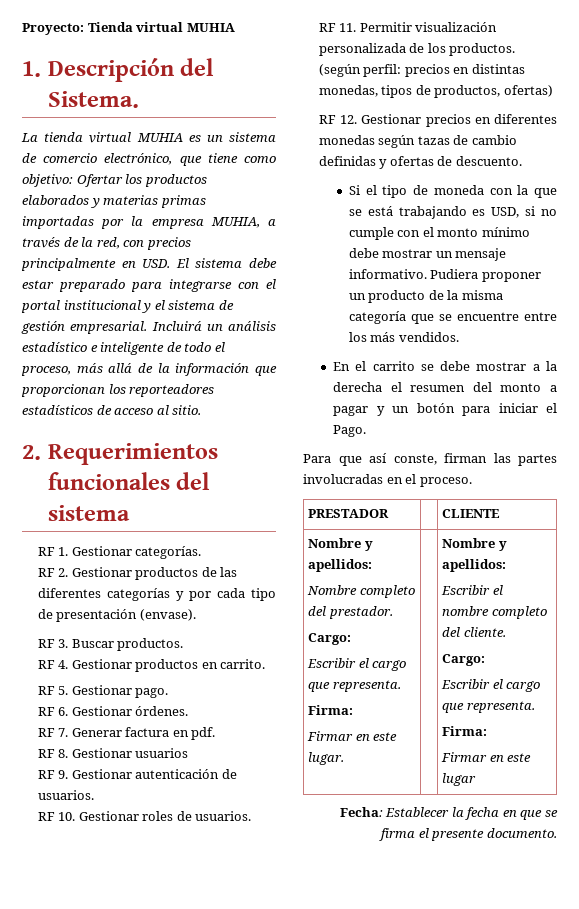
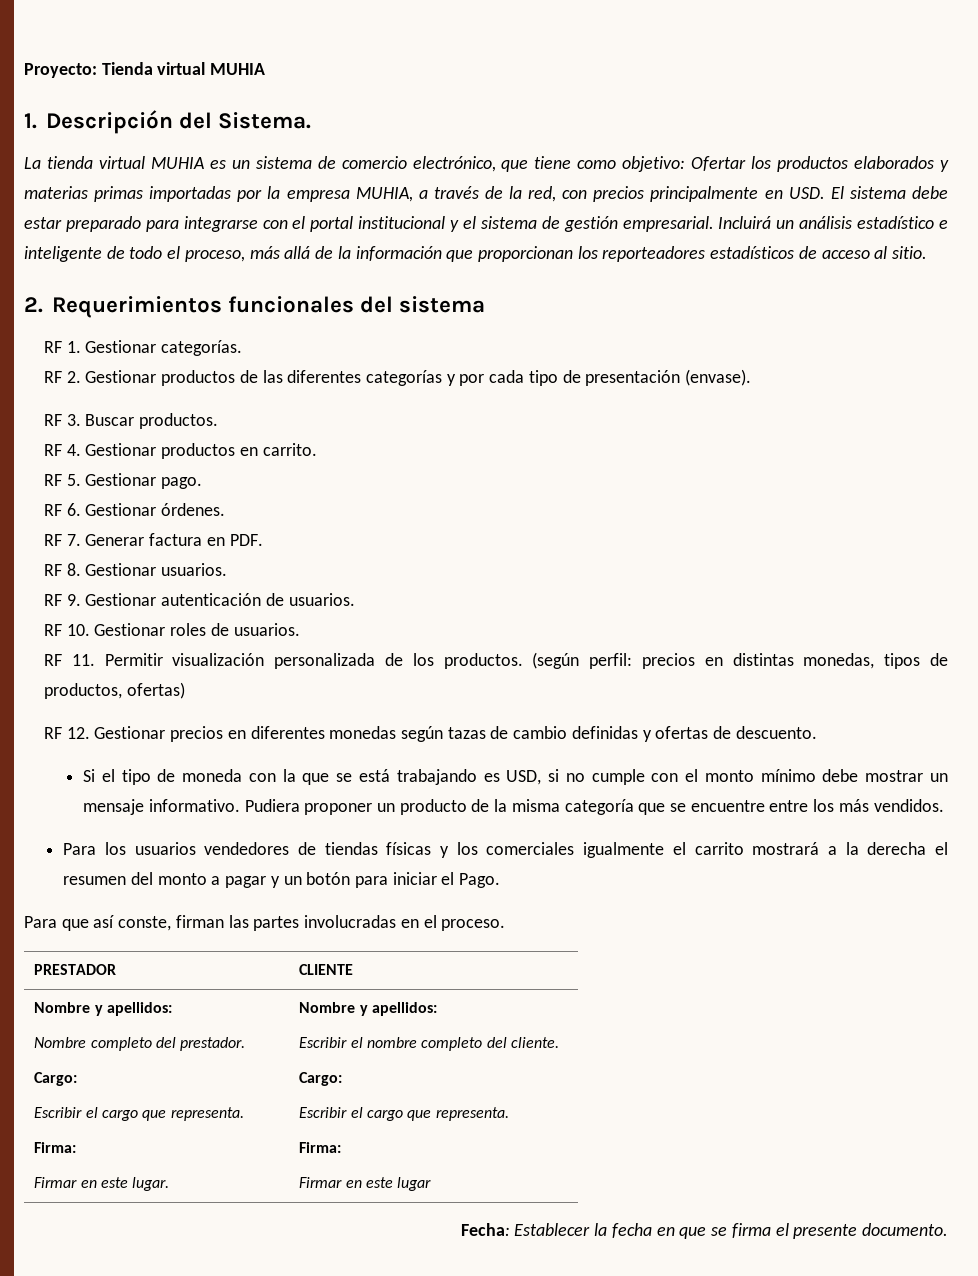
[191,727,216,740] pdf. -> [229,534,263,546] PDF.
[135,748,189,758] usuarios -> [161,563,228,576] usuarios.
[333,361,527,371] En el carrito se debe mostrar -> [63,842,820,858] Para los usuarios vendedores de tiendas físicas y los comerciales igualmente el carrito mostrará

